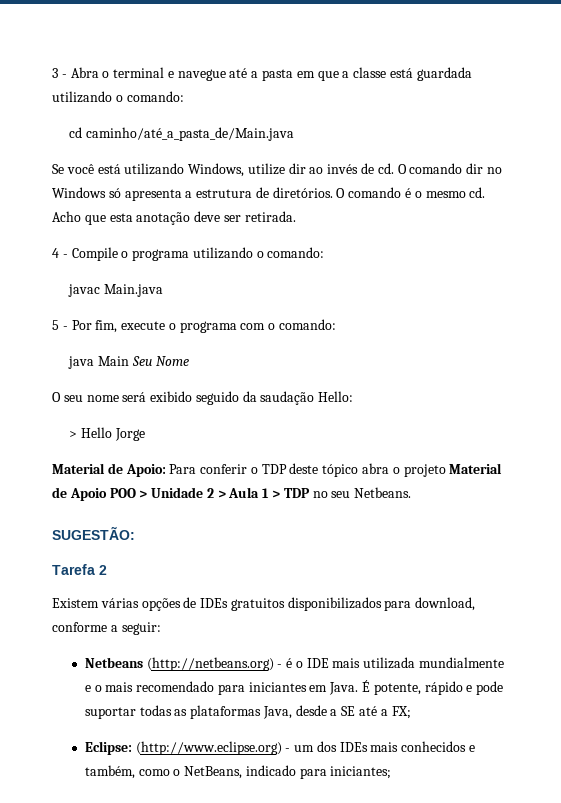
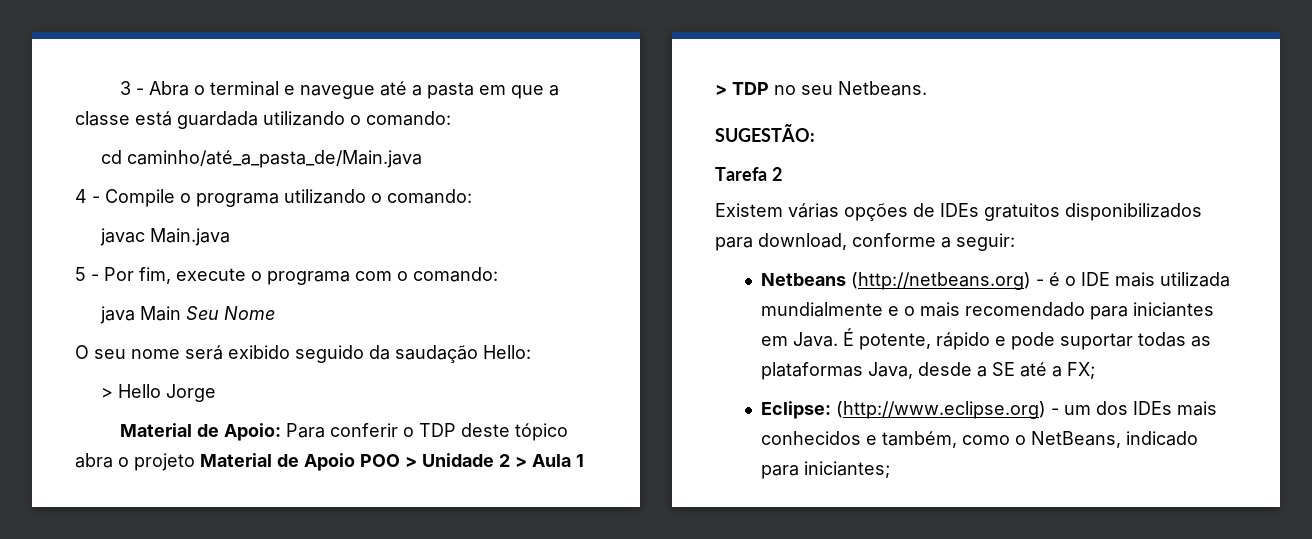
[52,163,502,177] [52,187,486,201] [52,211,296,225] // Se você está utilizando Windows, utilize dir ao invés de cd. O comando dir no Windows só apresenta a estrutura de diretórios. O comando é o mesmo cd. Acho que esta anotação deve ser retirada. -> (423, 159) none

